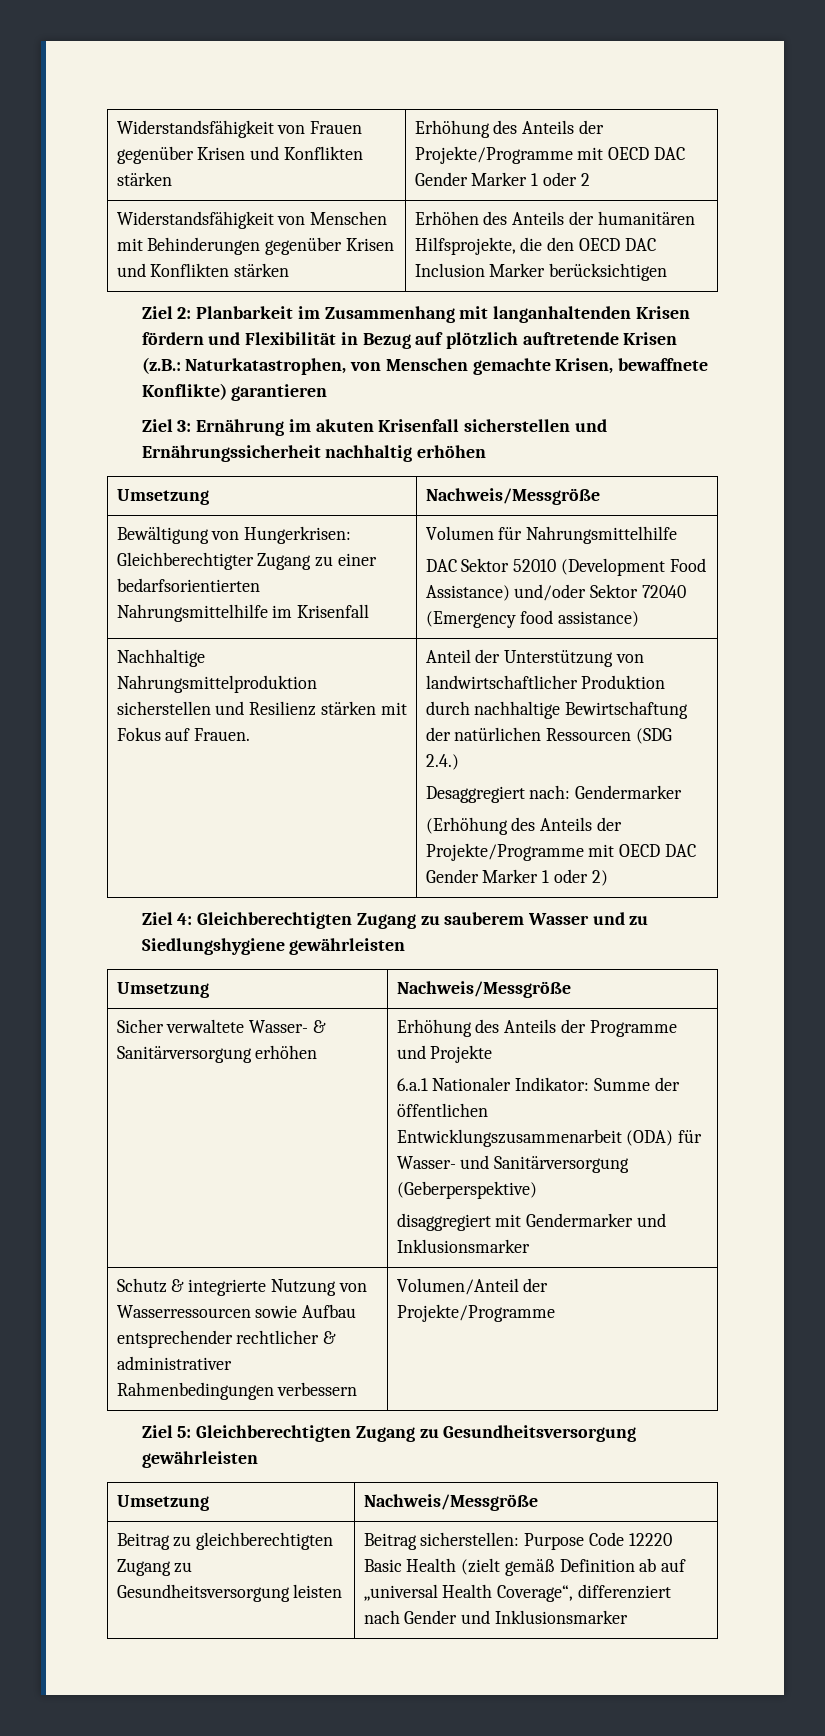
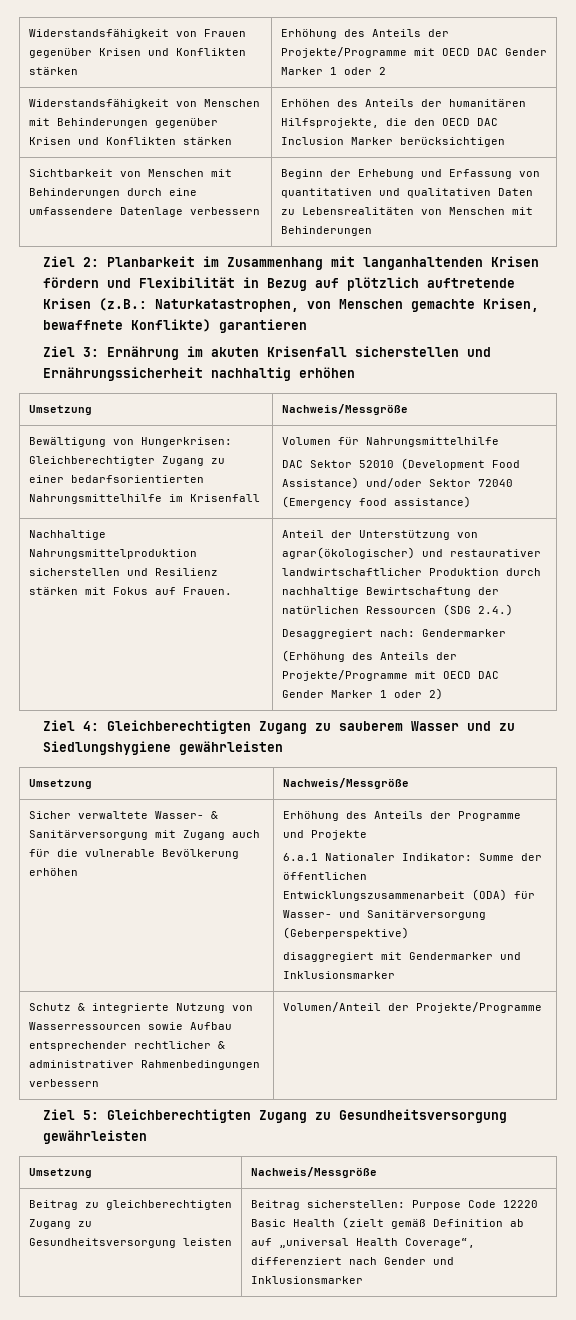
(668, 272) none -> [28,169,232,177] [28,188,197,198] [28,207,260,217] [280,169,540,179] [280,188,533,198] [280,207,533,215] [280,226,372,236] // Sichtbarkeit von Menschen mit Behinderungen durch eine umfassendere Datenlage verbessern | Beginn der Erhebung und Erfassung von quantitativen und qualitativen Daten zu Lebensrealitäten von Menschen mit Behinderungen
(644, 658) none -> [281,547,541,559] agrar(ökologischer) und restaurativer
(252, 1054) none -> [154,830,260,840] [28,849,239,859] mit Zugang auch für die vulnerable Bevölkerung

